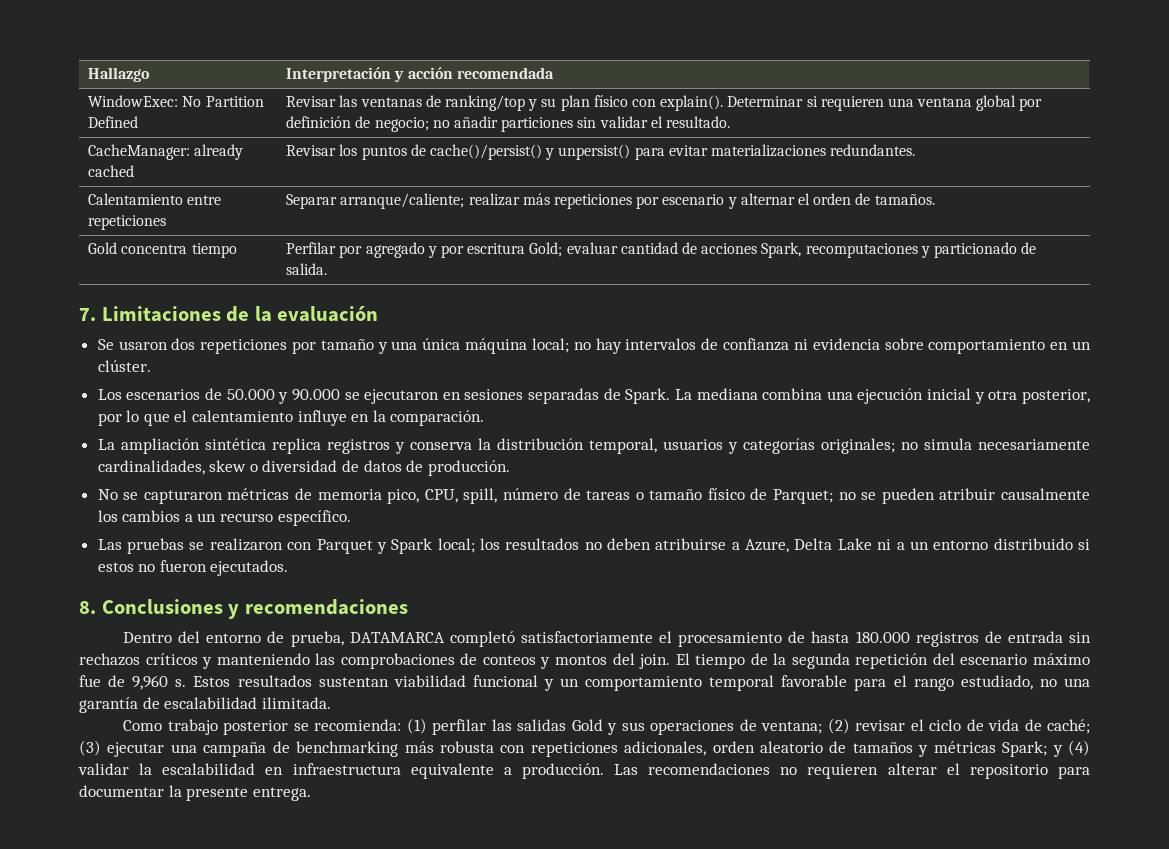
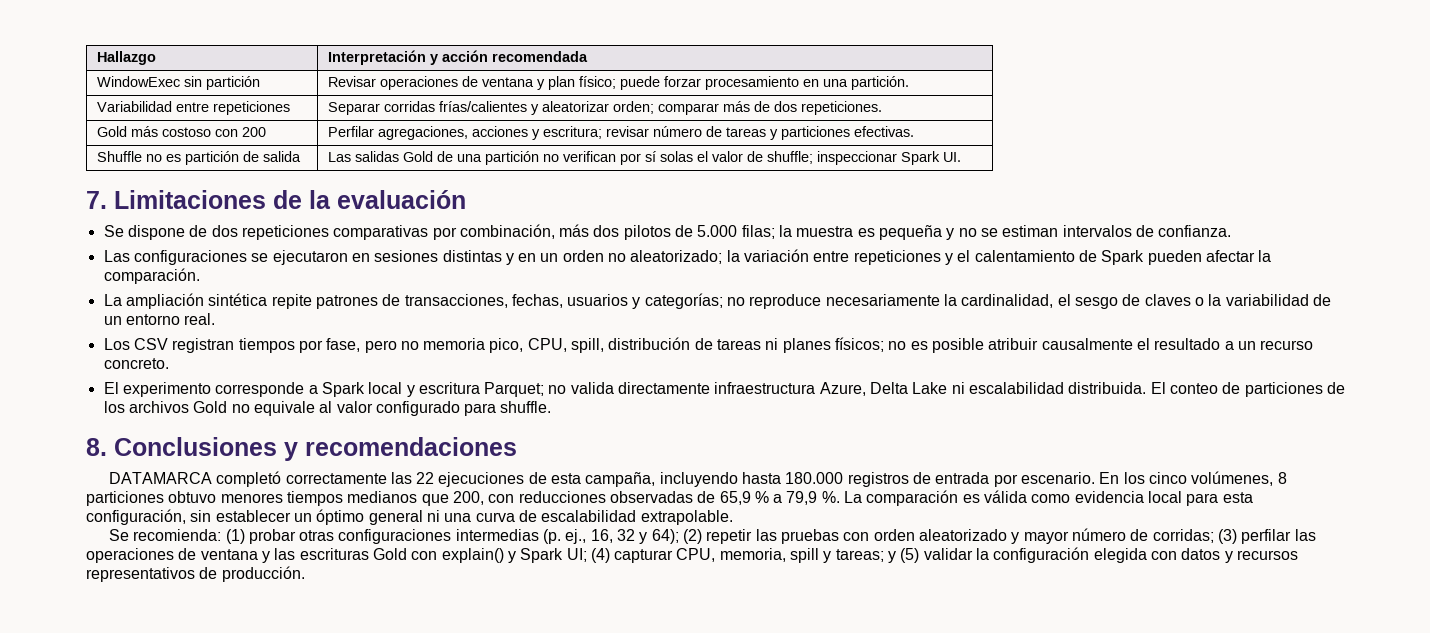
[88,95,264,107] [88,116,139,128] [286,95,1043,111] [286,116,730,132] [88,144,244,160] [88,165,135,177] [286,144,916,160] [88,193,222,205] [88,215,167,230] [286,193,935,209] [88,242,237,258] [286,242,1037,258] [286,263,328,275] WindowExec: No Partition Defined | Revisar las ventanas de ranking/top y su plan físico con explain(). Determinar si requieren una ventana global por definición de negocio; no añadir particiones sin validar el resultado. // CacheManager: already cached | Revisar los puntos de cache()/persist() y unpersist() para evitar materializaciones redundantes. // Calentamiento entre repeticiones | Separar arranque/caliente; realizar más repeticiones por escenario y alternar el orden de tamaños. // Gold concentra tiempo | Perfilar por agregado y por escritura Gold; evaluar cantidad de acciones Spark, recomputaciones y particionado de salida. -> [97,76,261,90] [328,76,910,90] [97,101,291,115] [328,101,883,115] [97,126,267,137] [328,126,915,140] [97,151,302,165] [328,151,962,165] WindowExec sin partición | Revisar operaciones de ventana y plan físico; puede forzar procesamiento en una partición. // Variabilidad entre repeticiones | Separar corridas frías/calientes y aleatorizar orden; comparar más de dos repeticiones. // Gold más costoso con 200 | Perfilar agregaciones, acciones y escritura; revisar número de tareas y particiones efectivas. // Shuffle no es partición de salida | Las salidas Gold de una partición no verifican por sí solas el valor de shuffle; inspeccionar Spark UI.
[118,338,1091,354] [97,360,151,372] [97,388,1090,404] [97,410,370,426] usaron dos repeticiones por tamaño y una única máquina local; no hay intervalos de confianza ni evidencia sobre comportamiento en un clúster. // Los escenarios de 50.000 y 90.000 se ejecutaron en sesiones separadas de Spark. La mediana combina una ejecución inicial y otra posterior, por lo que el calentamiento influye en -> [127,224,1232,240] [103,249,1255,265] dispone de dos repeticiones comparativas por combinación, más dos pilotos de 5.000 filas; la muestra es pequeña y no se estiman intervalos de confianza. // Las configuraciones se ejecutaron en sesiones distintas y en un orden no aleatorizado; la variación entre repeticiones y el calentamiento de Spark pueden afectar
[271,438,1090,454] [97,460,510,476] [97,488,313,504] replica registros y conserva la distribución temporal, usuarios y categorías originales; no simula necesariamente cardinalidades, skew o diversidad de datos de producción. // No se capturaron métricas de -> [271,293,1331,309] [103,313,216,325] [103,338,419,353] repite patrones de transacciones, fechas, usuarios y categorías; no reproduce necesariamente la cardinalidad, el sesgo de claves o la variabilidad de un entorno real. // Los CSV registran tiempos por fase, pero no
[502,488,1090,504] [97,510,351,526] [97,538,1090,554] [97,560,289,576] [79,599,408,619] [123,631,806,647] número de tareas o tamaño físico de Parquet; no se pueden atribuir causalmente los cambios a un recurso específico. // Las pruebas se realizaron con Parquet y Spark local; los resultados no deben atribuirse a Azure, Delta Lake ni a un entorno distribuido si estos no fueron ejecutados. // 8. Conclusiones y recomendaciones // Dentro del entorno de prueba, DATAMARCA completó satisfactoriamente el procesamiento de -> [608,337,1314,353] [103,358,169,369] [103,382,1345,397] [103,401,552,416] [86,437,517,461] [108,471,738,487] distribución de tareas ni planes físicos; no es posible atribuir causalmente el resultado a un recurso concreto. // El experimento corresponde a Spark local y escritura Parquet; no valida directamente infraestructura Azure, Delta Lake ni escalabilidad distribuida. El conteo de particiones de los archivos Gold no equivale al valor configurado para shuffle. // 8. Conclusiones y recomendaciones // DATAMARCA completó correctamente las 22 ejecuciones de esta campaña, incluyendo
[1068,632,1091,643] [79,653,1090,669] [79,675,1090,691] [79,697,331,713] [123,718,1091,735] [79,740,1091,757] [78,763,1090,779] [79,785,311,801] sin rechazos críticos y manteniendo las comprobaciones de conteos y montos del join. El tiempo de la segunda repetición del escenario máximo fue de 9,960 s. Estos resultados sustentan viabilidad funcional y un comportamiento temporal favorable para el rango estudiado, no una garantía de escalabilidad ilimitada. // Como trabajo posterior se recomienda: (1) perfilar las salidas Gold y sus operaciones de ventana; (2) revisar el ciclo de vida de caché; (3) ejecutar una campaña de benchmarking más robusta con repeticiones adicionales, orden aleatorio de tamaños y métricas Spark; y (4) validar la escalabilidad en infraestructura equivalente a producción. Las recomendaciones no requieren alterar el repositorio para documentar la presente entrega. -> [993,471,1287,487] [86,490,1253,506] [86,509,733,525] [108,528,1316,544] [86,547,1298,563] [86,566,305,582] por escenario. En los cinco volúmenes, 8 particiones obtuvo menores tiempos medianos que 200, con reducciones observadas de 65,9 % a 79,9 %. La comparación es válida como evidencia local para esta configuración, sin establecer un óptimo general ni una curva de escalabilidad extrapolable. // Se recomienda: (1) probar otras configuraciones intermedias (p. ej., 16, 32 y 64); (2) repetir las pruebas con orden aleatorizado y mayor número de corridas; (3) perfilar las operaciones de ventana y las escrituras Gold con explain() y Spark UI; (4) capturar CPU, memoria, spill y tareas; y (5) validar la configuración elegida con datos y recursos representativos de producción.

